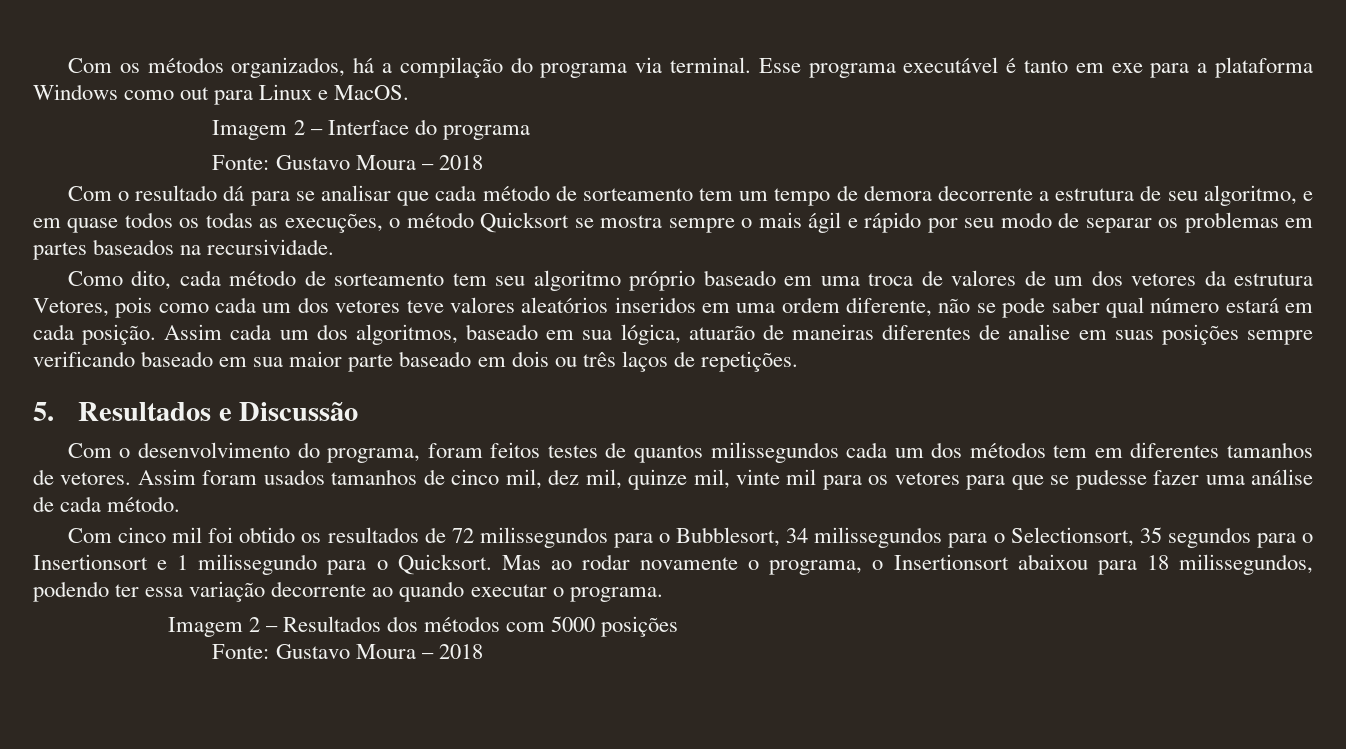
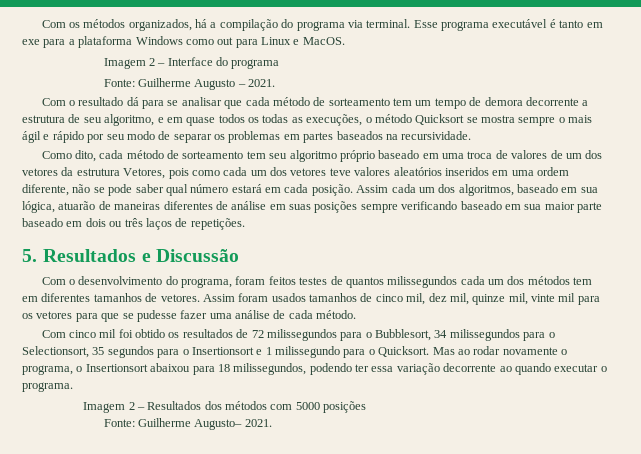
[275,155,483,170] Gustavo Moura – 2018 -> [137,78,276,90] Guilherme Augusto – 2021.
[1008,324,1071,340] analise -> [231,201,267,210] análise
[275,644,483,659] Gustavo Moura – 2018 -> [137,418,272,430] Guilherme Augusto– 2021.

